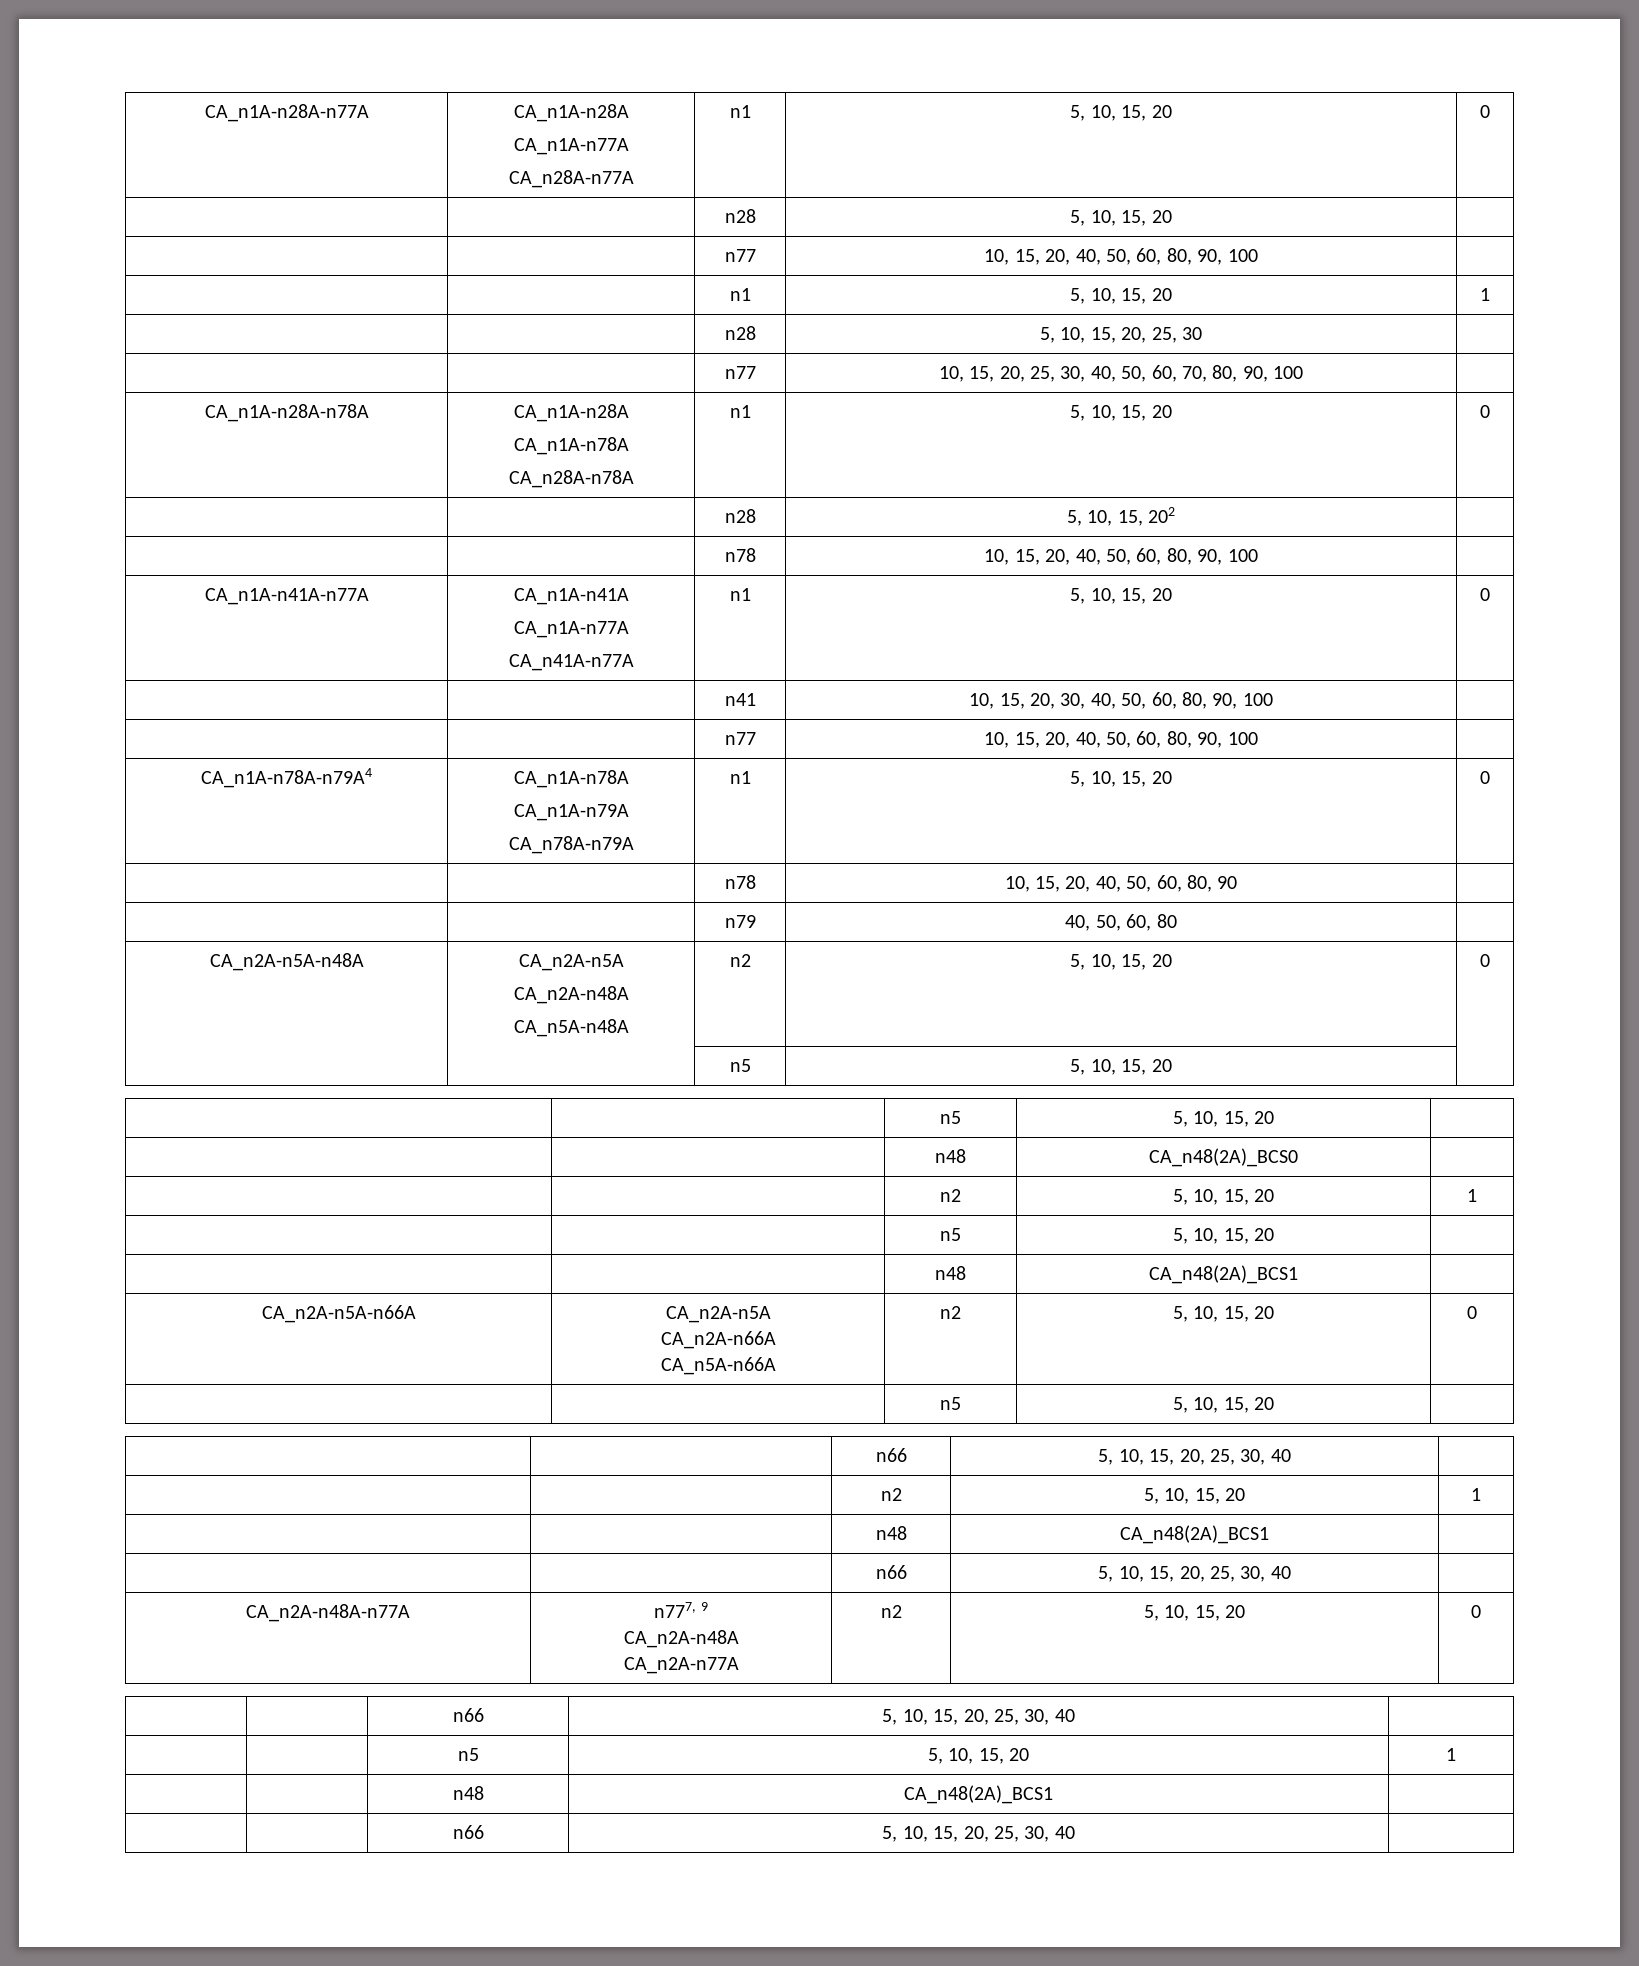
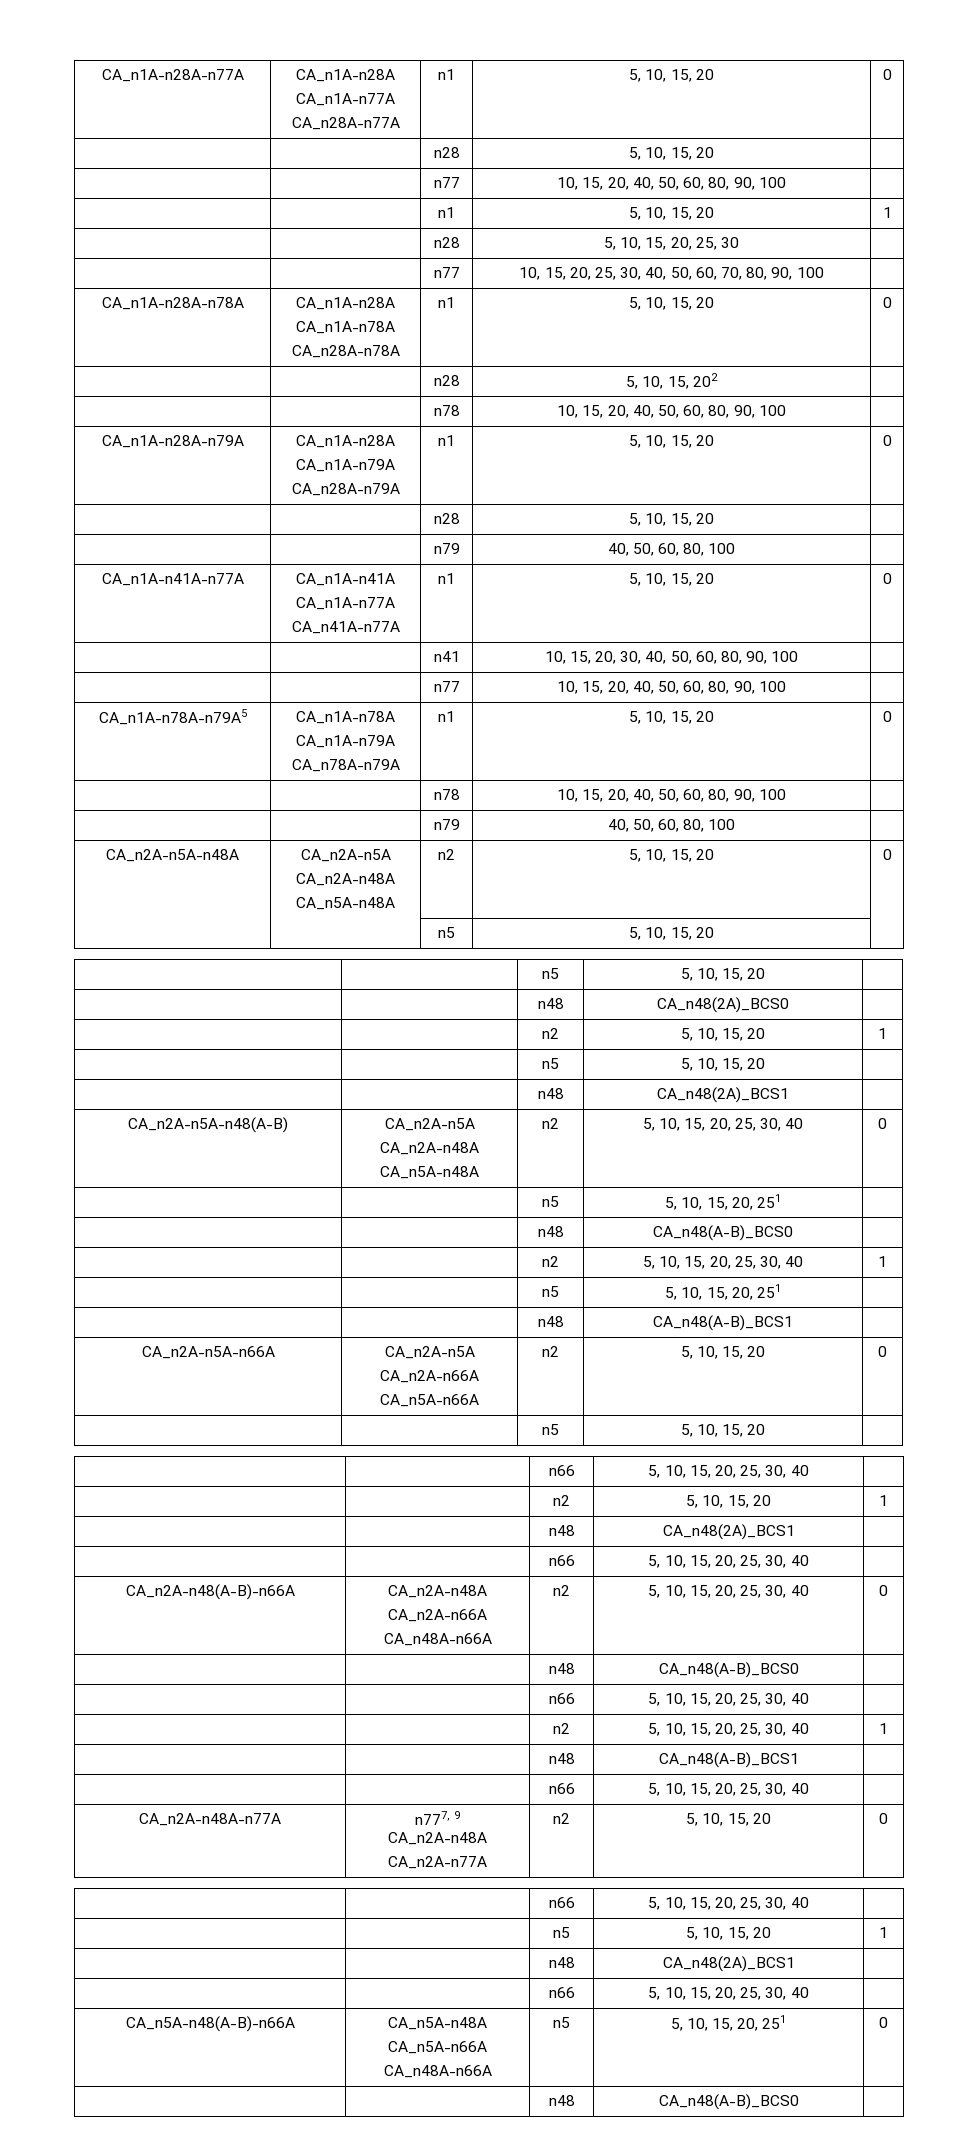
(1258, 555) none -> [101,435,244,448] [296,435,395,448] [296,459,395,472] [291,483,400,496] [438,435,455,446] [629,435,714,448] [882,435,892,446] [433,513,460,524] [629,513,714,526] [433,543,460,554] [607,543,736,556] // CA_n1A-n28A-n79A | CA_n1A-n28A // CA_n1A-n79A // CA_n28A-n79A | n1 | 5, 10, 15, 20 | 0 // | | n28 | 5, 10, 15, 20 | // | | n79 | 40, 50, 60, 80, 100 |
[201,768,372,788] CA_n1A-n78A-n79A4 -> [98,709,247,725] CA_n1A-n78A-n79A5
[1217,876,1238,889] [724,915,756,928] [1065,914,1177,931] 90 | // | | n79 | 40, 50, 60, 80 -> [733,789,786,802] [433,819,460,830] [607,819,736,832] 90, 100 | // | | n79 | 40, 50, 60, 80, 100
(1298, 1274) none -> [128,1117,288,1133] [384,1118,475,1131] [380,1142,479,1155] [380,1166,479,1179] [542,1118,559,1129] [642,1118,804,1131] [878,1118,887,1129] [542,1196,559,1207] [665,1194,781,1210] [537,1226,564,1237] [653,1225,793,1241] [542,1256,559,1267] [642,1256,804,1269] [878,1256,887,1267] [542,1286,559,1297] [665,1284,781,1300] [537,1316,564,1327] [653,1315,793,1331] // CA_n2A-n5A-n48(A-B) | CA_n2A-n5A // CA_n2A-n48A // CA_n5A-n48A | n2 | 5, 10, 15, 20, 25, 30, 40 | 0 // | | n5 | 5, 10, 15, 20, 251 | // | | n48 | CA_n48(A-B)_BCS0 | // | | n2 | 5, 10, 15, 20, 25, 30, 40 | 1 // | | n5 | 5, 10, 15, 20, 251 | // | | n48 | CA_n48(A-B)_BCS1 |
(1291, 1572) none -> [125,1584,295,1600] [388,1585,487,1598] [388,1609,487,1622] [383,1633,492,1646] [553,1585,570,1596] [648,1585,809,1598] [879,1585,888,1596] [548,1663,575,1674] [658,1662,799,1678] [548,1693,575,1704] [648,1693,809,1706] [553,1723,570,1734] [648,1723,809,1736] [879,1723,888,1734] [548,1753,575,1764] [658,1752,799,1768] [548,1783,575,1794] [648,1783,809,1796] // CA_n2A-n48(A-B)-n66A | CA_n2A-n48A // CA_n2A-n66A // CA_n48A-n66A | n2 | 5, 10, 15, 20, 25, 30, 40 | 0 // | | n48 | CA_n48(A-B)_BCS0 | // | | n66 | 5, 10, 15, 20, 25, 30, 40 | // | | n2 | 5, 10, 15, 20, 25, 30, 40 | 1 // | | n48 | CA_n48(A-B)_BCS1 | // | | n66 | 5, 10, 15, 20, 25, 30, 40 |
(1075, 1832) none -> [125,2016,295,2032] [388,2017,487,2030] [388,2041,487,2054] [383,2065,492,2078] [553,2017,570,2028] [670,2015,787,2031] [879,2017,888,2028] [548,2095,575,2106] [658,2094,799,2110] // CA_n5A-n48(A-B)-n66A | CA_n5A-n48A // CA_n5A-n66A // CA_n48A-n66A | n5 | 5, 10, 15, 20, 251 | 0 // | | n48 | CA_n48(A-B)_BCS0 |

